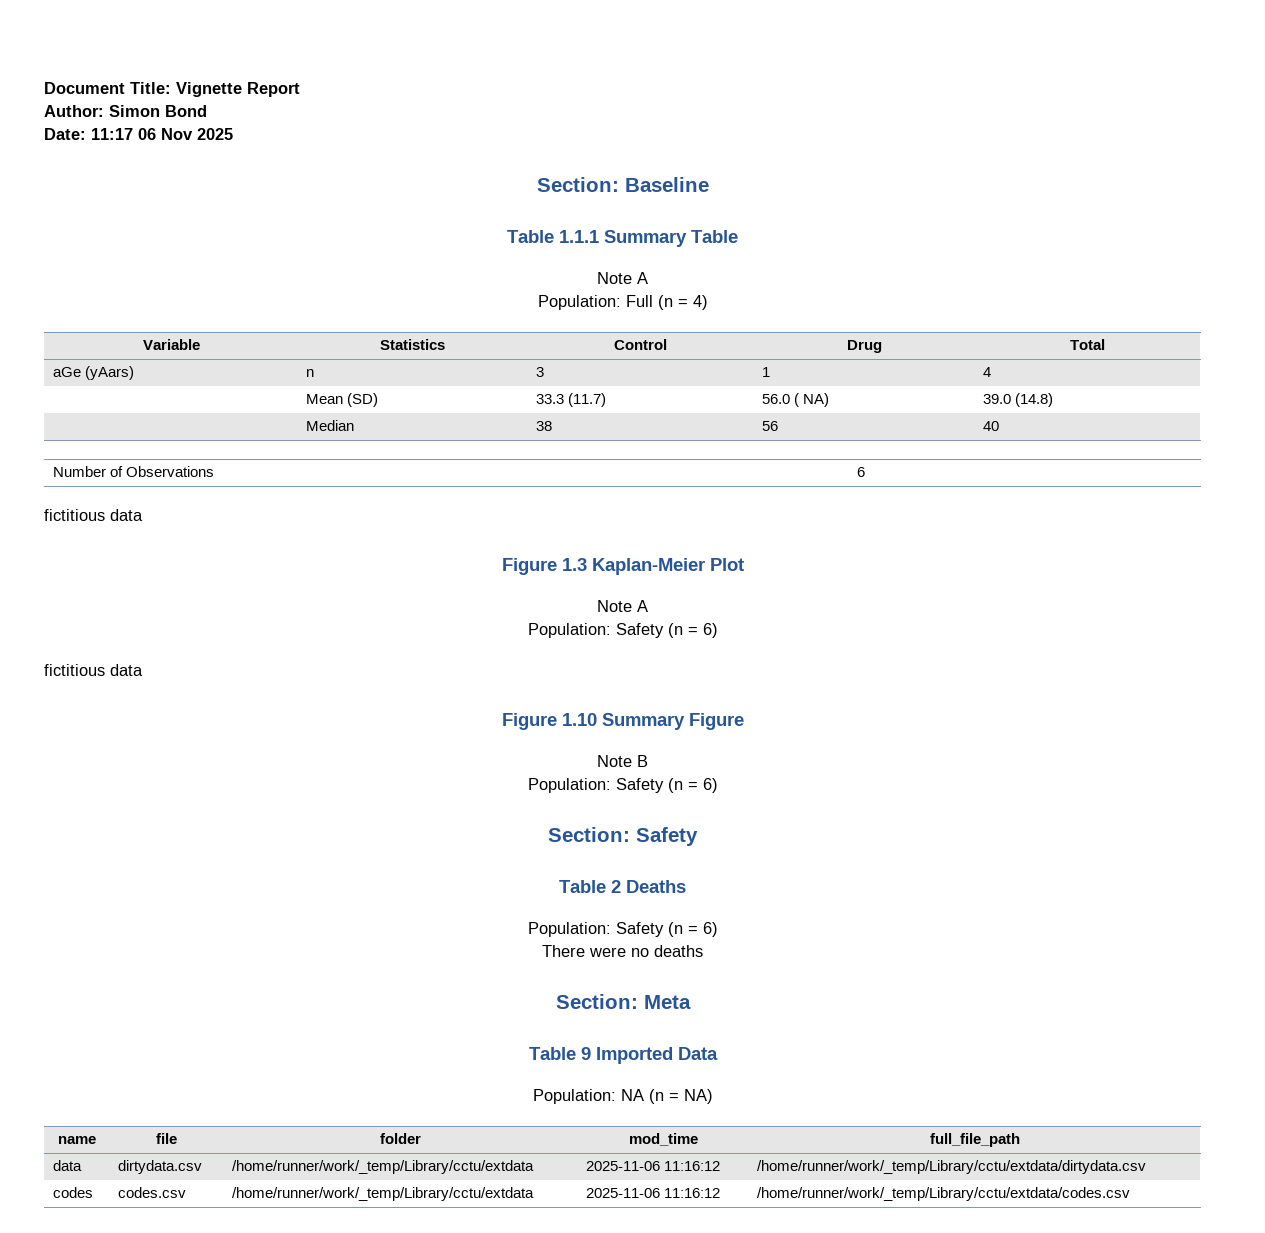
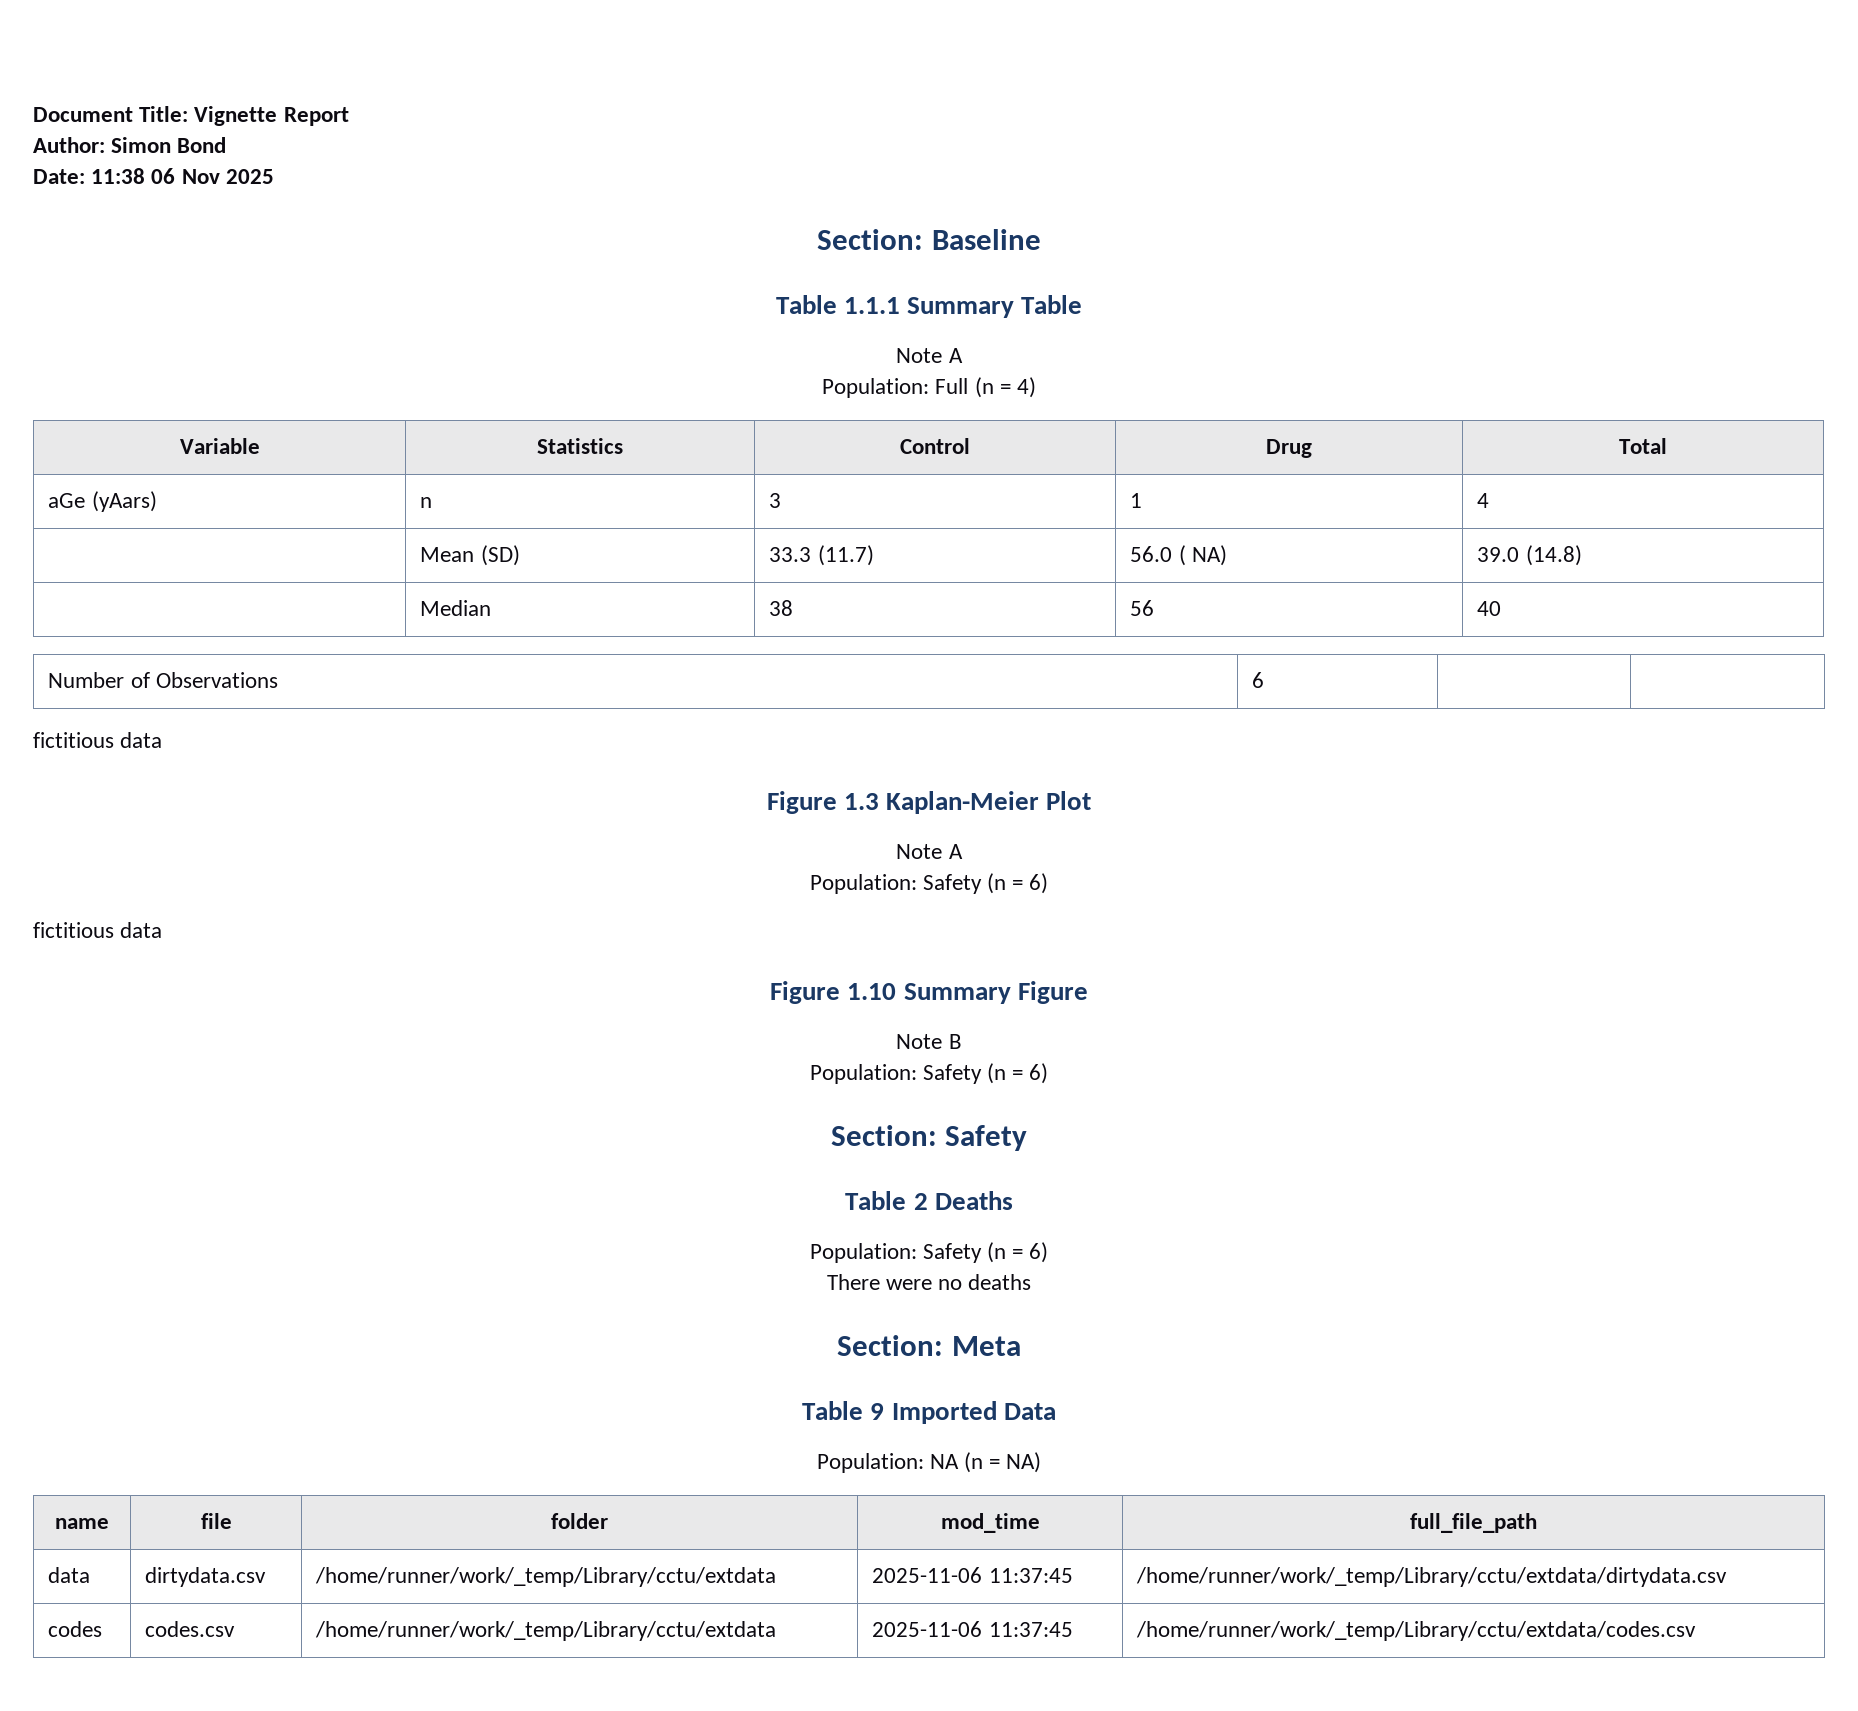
[91,128,133,140] 11:17 -> [91,168,146,184] 11:38
[664,1161,721,1171] 11:16:12 -> [988,1568,1073,1583] 11:37:45
[664,1188,721,1198] 11:16:12 -> [988,1622,1073,1637] 11:37:45

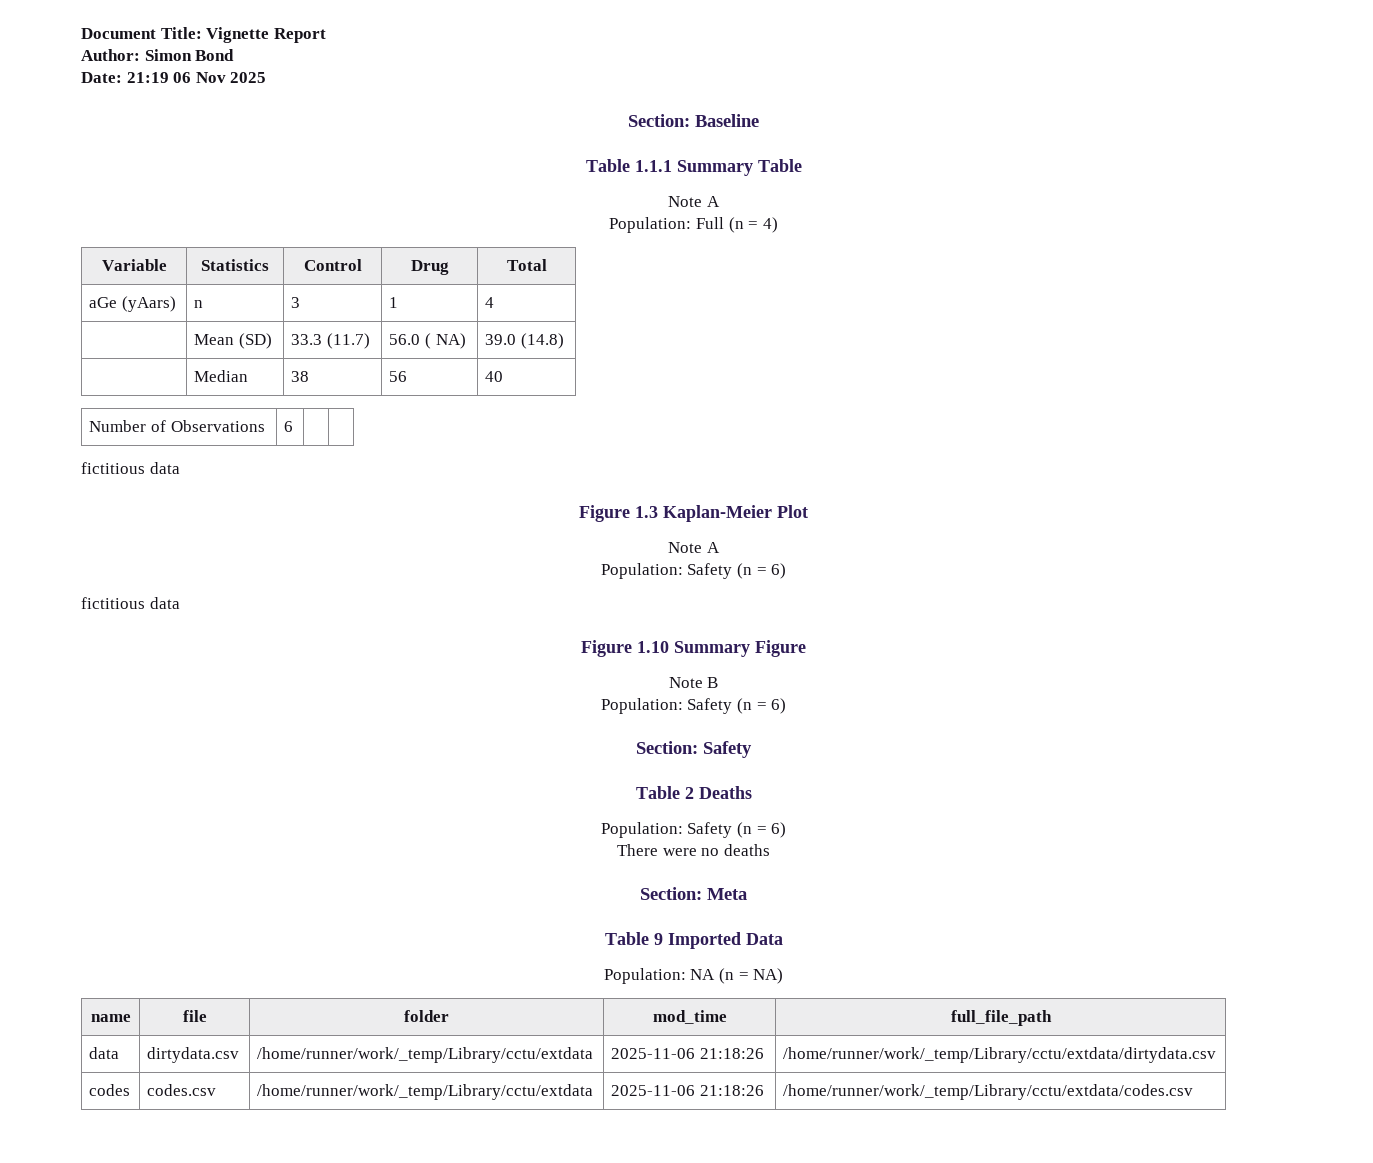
[91,168,146,184] 11:38 -> [126,72,169,83] 21:19
[988,1568,1073,1583] 11:37:45 -> [699,1048,764,1059] 21:18:26
[988,1622,1073,1637] 11:37:45 -> [699,1085,764,1096] 21:18:26

